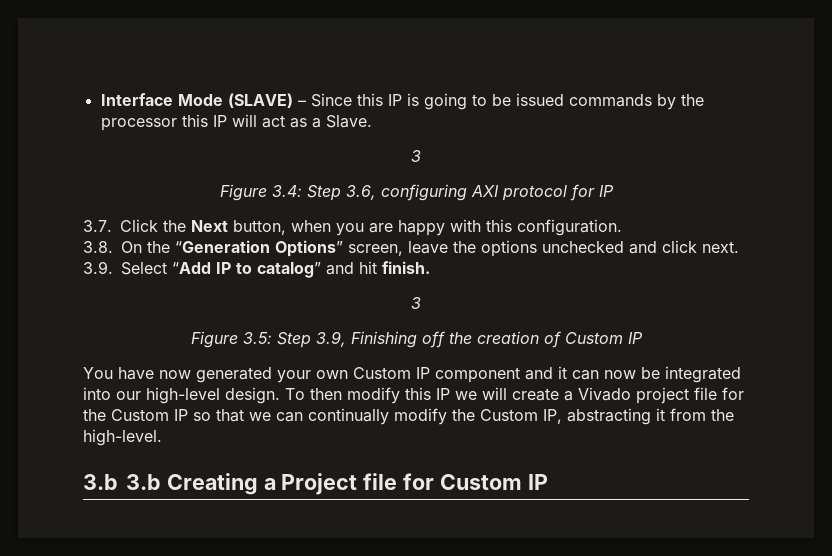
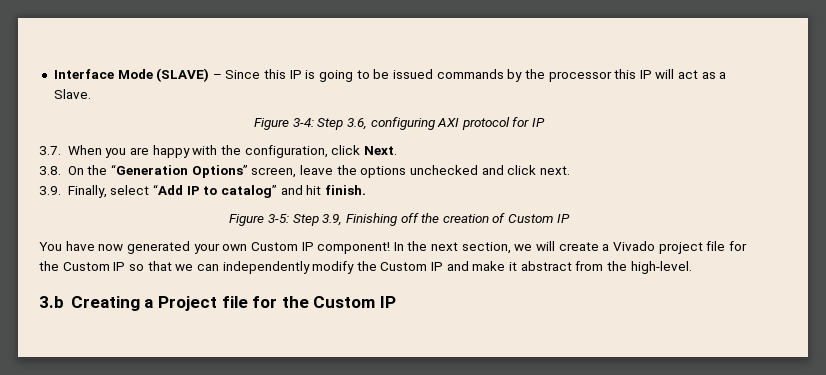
[411,150,421,162] [219,184,302,201] // 3 // Figure 3.4: -> [253,118,314,130] // Figure 3-4:
[120,219,622,236] Click the Next button, when you are happy with this configuration. -> [67,145,397,158] When you are happy with the configuration, click Next.
[121,262,167,275] Select -> [67,185,150,198] Finally, select
[411,297,421,309] [190,331,272,348] // 3 // Figure 3.5: -> [229,214,289,226] // Figure 3-5:
[435,366,741,383] [83,387,450,404] component and it can now be integrated into our high-level design. To then modify this IP -> [317,241,511,254] component! In the next section,
[308,408,389,425] continually -> [222,261,310,274] independently
[543,408,665,425] IP, abstracting it -> [431,261,572,271] IP and make it abstract
[126,474,161,490] 3.b -> (64, 302) none
(435, 481) none -> [281,296,309,308] the

